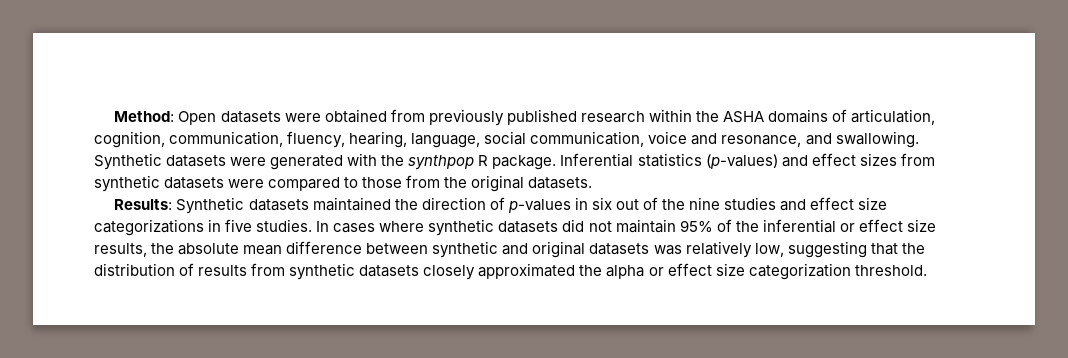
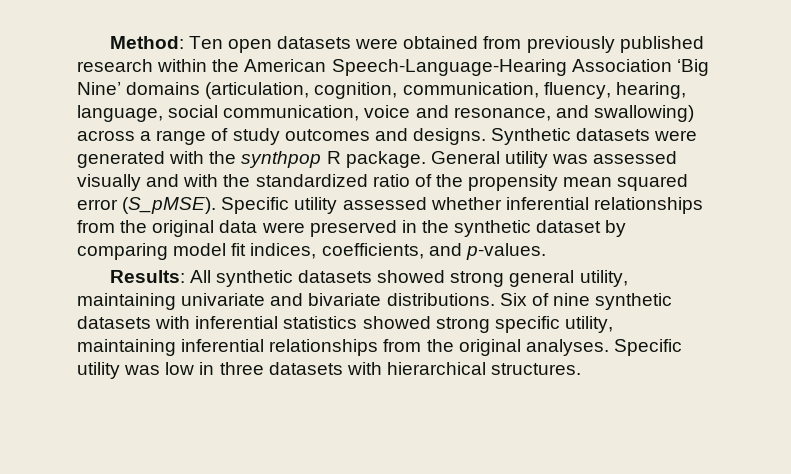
[178,111,217,125] Open -> [188,36,272,53] Ten open
[722,109,936,125] ASHA domains of articulation, -> [244,59,709,76] [77,82,310,99] American Speech-Language-Hearing Association ‘Big Nine’ domains (articulation,
[835,131,919,148] swallowing. -> [593,105,694,122] [77,128,486,145] swallowing) across a range of study outcomes and designs.
[560,153,935,169] [94,175,593,192] [114,197,888,214] [94,219,936,236] [94,241,925,258] [94,263,927,280] Inferential statistics (p-values) and effect sizes from synthetic datasets were compared to those from the original datasets. // Results: Synthetic datasets maintained the direction of p-values in six out of the nine studies and effect size categorizations in five studies. In cases where synthetic datasets did not maintain 95% of the inferential or effect size results, the absolute mean difference between synthetic and original datasets was relatively low, suggesting that the distribution of results from synthetic datasets closely approximated the alpha or effect size categorization threshold. -> [430,151,678,168] [77,174,689,191] [77,197,703,214] [77,220,627,237] [77,243,546,260] [109,270,628,287] [77,293,673,310] [77,316,613,333] [77,339,682,356] [77,362,582,379] General utility was assessed visually and with the standardized ratio of the propensity mean squared error (S_pMSE). Specific utility assessed whether inferential relationships from the original data were preserved in the synthetic dataset by comparing model fit indices, coefficients, and p-values. // Results: All synthetic datasets showed strong general utility, maintaining univariate and bivariate distributions. Six of nine synthetic datasets with inferential statistics showed strong specific utility, maintaining inferential relationships from the original analyses. Specific utility was low in three datasets with hierarchical structures.

